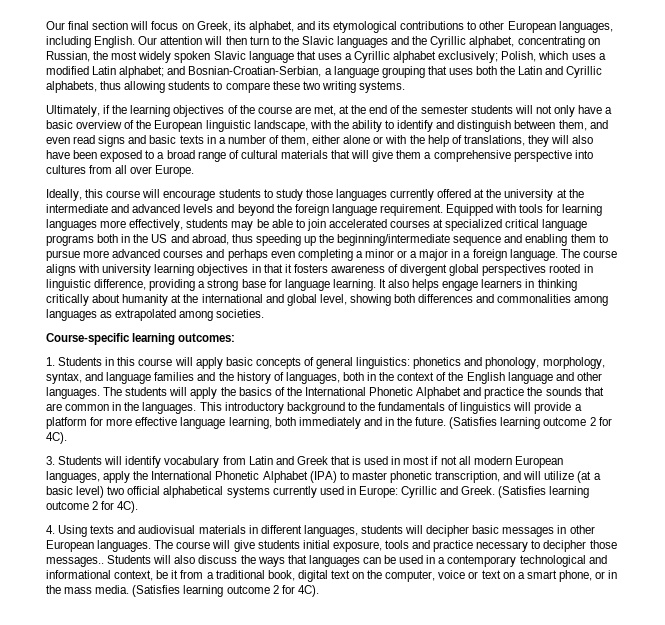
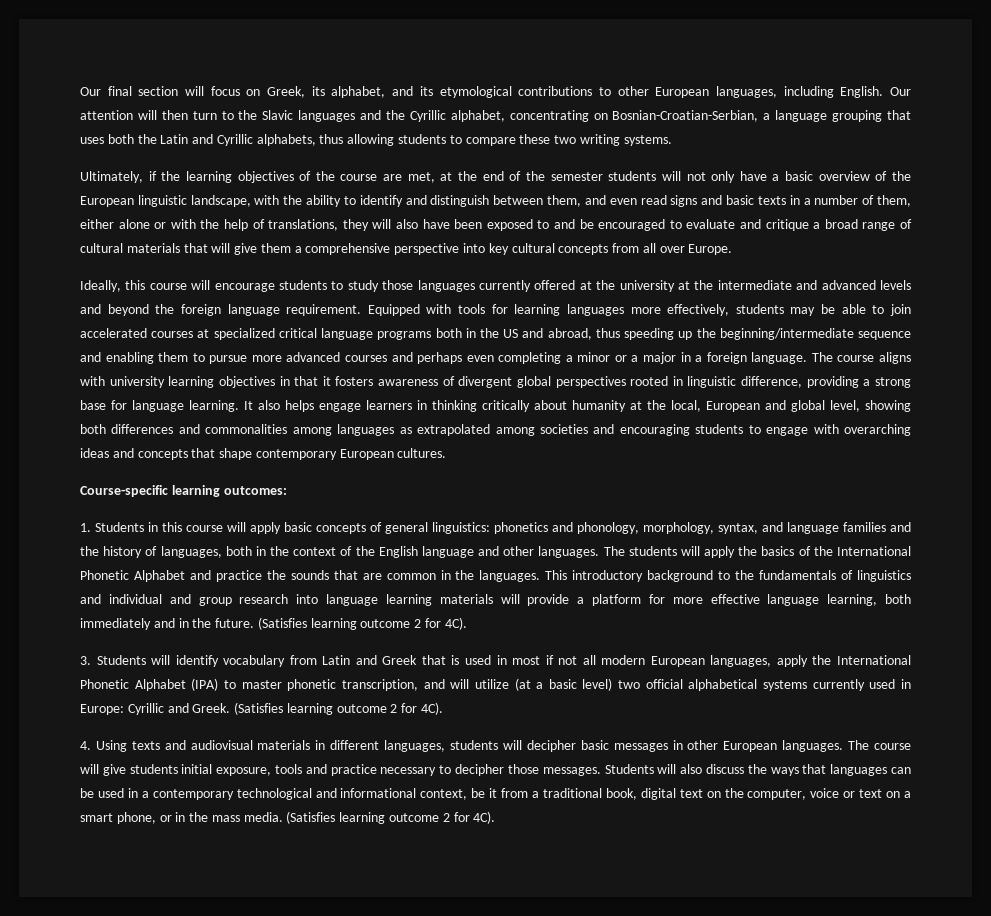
[46,51,606,63] [46,66,186,78] Russian, the most widely spoken Slavic language that uses a Cyrillic alphabet exclusively; Polish, which uses a modified Latin alphabet; and -> (608, 116) none
(155, 154) none -> [554,219,809,231] and be encouraged to evaluate and critique
[46,165,86,174] cultures -> [488,243,609,255] key cultural concepts
[201,294,263,303] international -> [671,400,760,412] local, European
[216,309,265,318] societies. -> [539,424,911,436] [80,448,447,460] societies and encouraging students to engage with overarching ideas and concepts that shape contemporary European cultures.
(512, 408) none -> [80,594,493,606] and individual and group research into language learning materials
[46,557,104,567] messages.. -> [542,767,601,776] messages.

